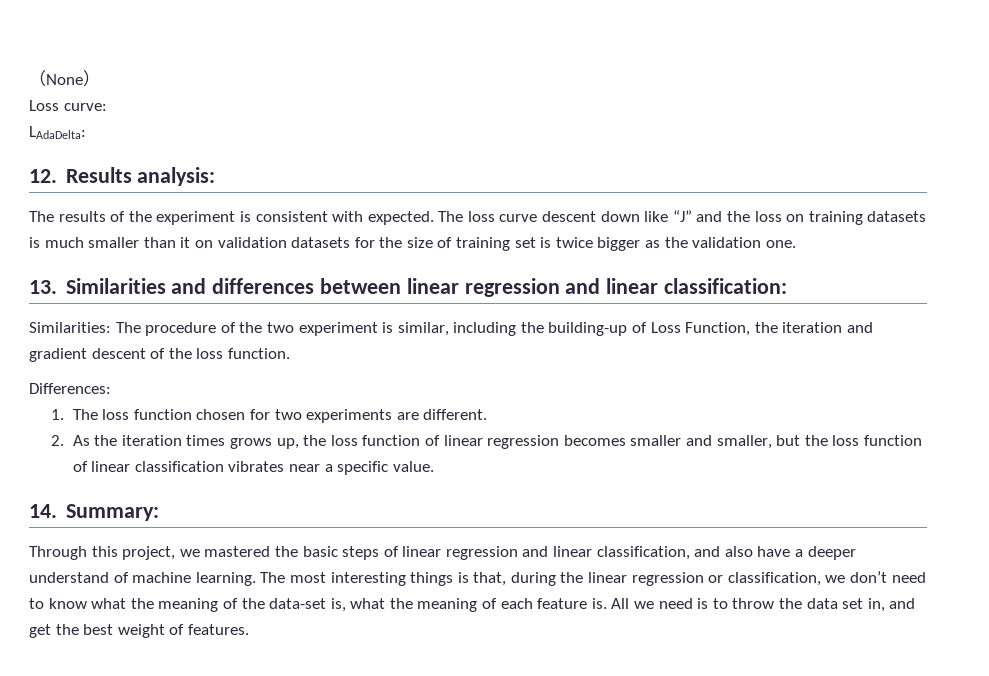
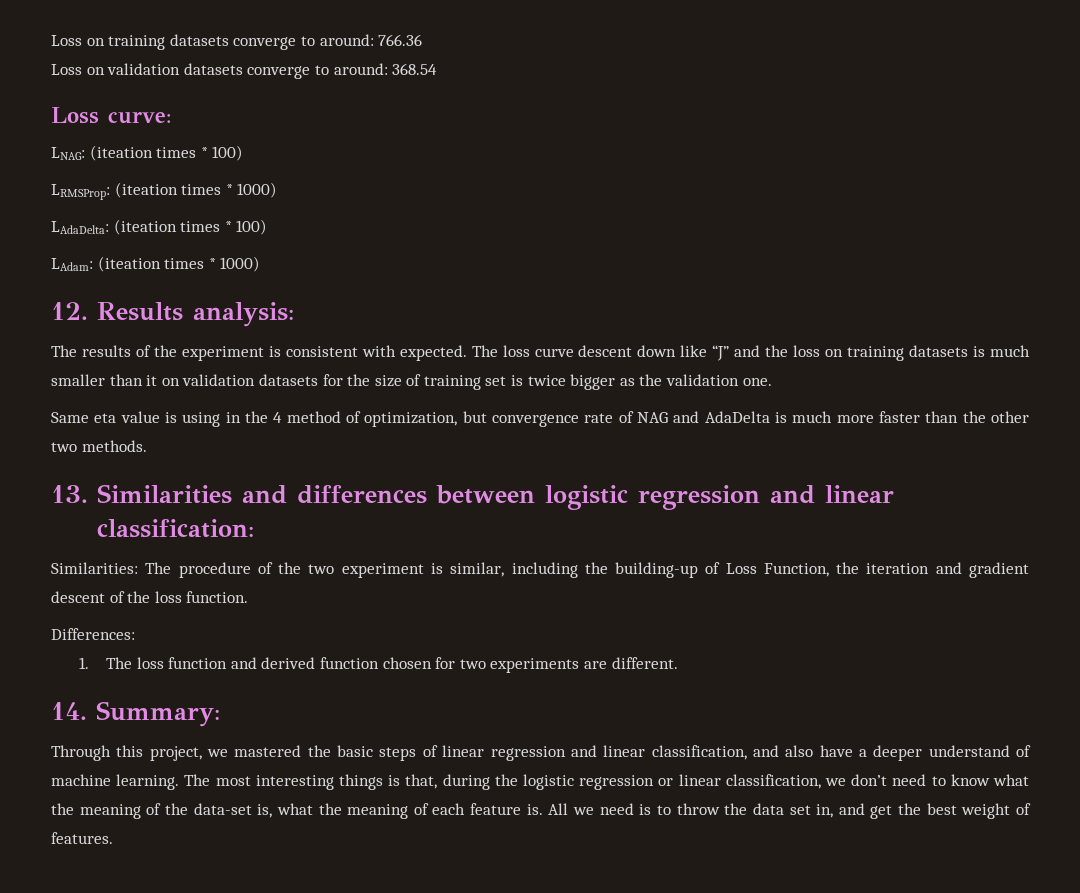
[29,70,100,87] [29,100,107,111] [29,126,86,139] （None） // Loss curve: // LAdaDelta: -> [51,34,423,50] [51,63,438,79] [51,107,172,124] [51,145,244,161] [51,182,278,200] [51,219,268,235] [51,256,261,272] Loss on training datasets converge to around: 766.36 // Loss on validation datasets converge to around: 368.54 // Loss curve: // LNAG: (iteation times * 100) // LRMSProp: (iteation times * 1000) // LAdaDelta: (iteation times * 100) // LAdam: (iteation times * 1000)
(796, 244) none -> [51,411,1030,427] [51,440,147,452] // Same eta value is using in the 4 method of optimization, but convergence rate of NAG and AdaDelta is much more faster than the other two methods.
[406,278,459,294] linear -> [544,485,628,510] logistic
(192, 414) none -> [230,657,379,669] and derived function
[50,435,922,449] [72,461,434,475] // 2. As the iteration times grows up, the loss function of linear regression becomes smaller and smaller, but the loss function of linear classification vibrates near a specific value. -> (678, 663) none
[588,572,628,583] linear -> [522,774,574,790] logistic
(724, 579) none -> [678,774,721,786] linear

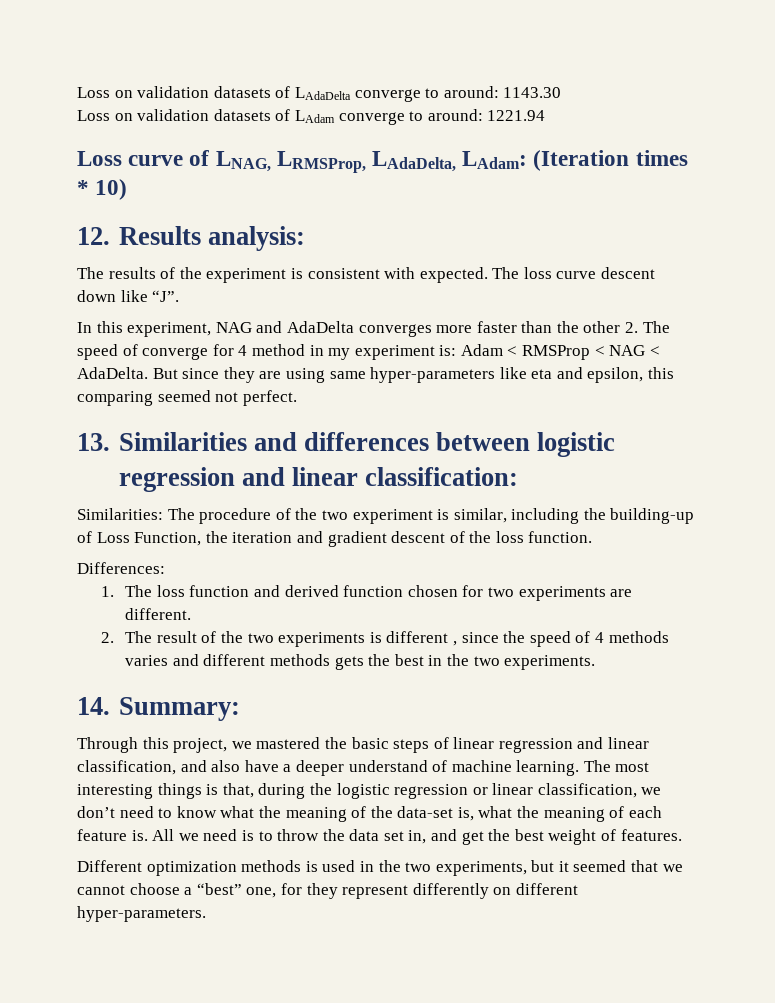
[51,34,423,50] [51,63,438,79] [51,107,172,124] [51,145,244,161] [51,182,278,200] [51,219,268,235] [51,256,261,272] Loss on training datasets converge to around: 766.36 // Loss on validation datasets converge to around: 368.54 // Loss curve: // LNAG: (iteation times * 100) // LRMSProp: (iteation times * 1000) // LAdaDelta: (iteation times * 100) // LAdam: (iteation times * 1000) -> [77,86,562,102] [77,109,546,125] [77,150,688,173] [77,179,128,200] Loss on validation datasets of LAdaDelta converge to around: 1143.30 // Loss on validation datasets of LAdam converge to around: 1221.94 // Loss curve of LNAG, LRMSProp, LAdaDelta, LAdam: (Iteration times * 10)
[712,345,1030,361] [51,374,772,390] [51,411,634,427] “J” and the loss on training datasets is much smaller than it on validation datasets for the size of training set is twice bigger as the validation one. // Same eta value is using in the 4 method of optimization, but convergence rate of -> [152,290,180,302] [77,321,212,337] “J”. // In this experiment,
[775,411,833,423] is much -> [358,324,432,337] converges
[51,440,147,452] two methods. -> [625,321,670,333] [77,344,660,360] [77,367,675,383] [77,390,297,406] 2. The speed of converge for 4 method in my experiment is: Adam < RMSProp < NAG < AdaDelta. But since they are using same hyper-parameters like eta and epsilon, this comparing seemed not perfect.
(678, 663) none -> [101,631,669,647] [125,654,596,670] // 2. The result of the two experiments is different , since the speed of 4 methods varies and different methods gets the best in the two experiments.
(113, 838) none -> [77,860,683,876] [77,883,578,899] [77,906,206,922] // Different optimization methods is used in the two experiments, but it seemed that we cannot choose a “best” one, for they represent differently on different hyper-parameters.

